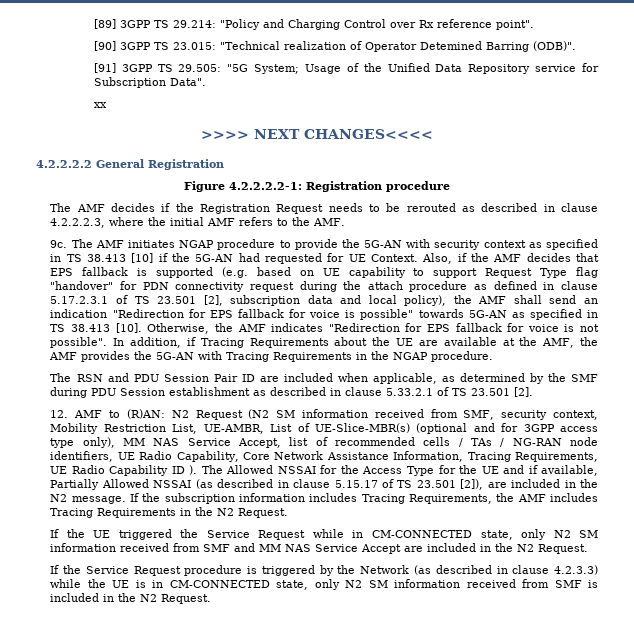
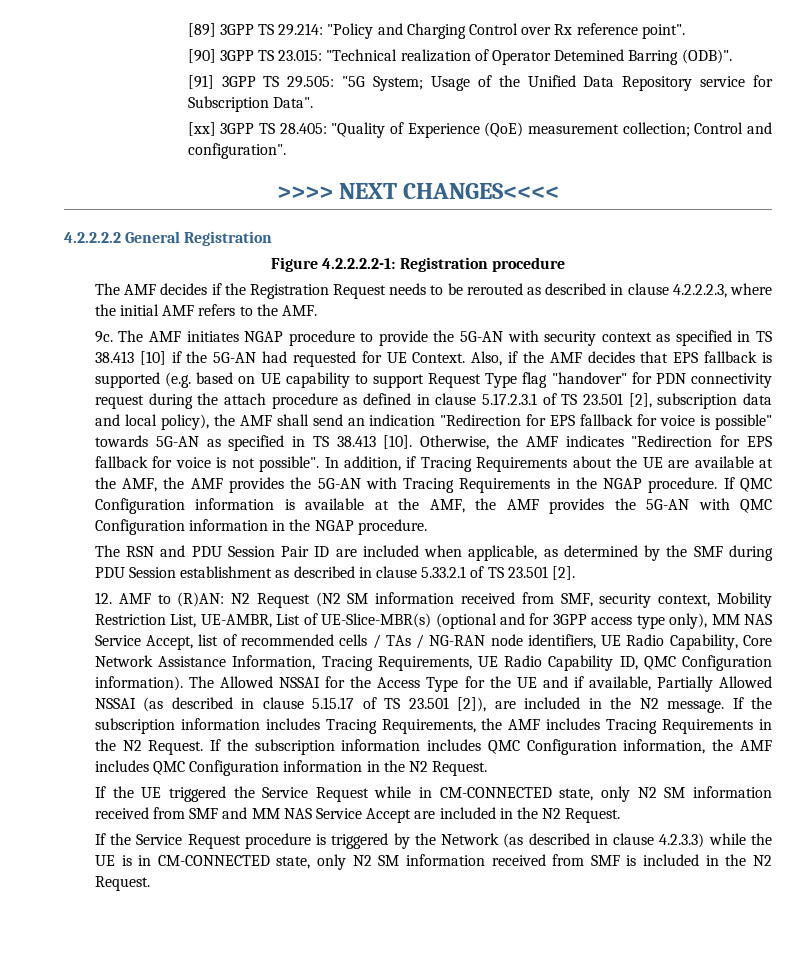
[93,102,107,108] xx -> [187,122,772,138] [187,143,286,159] [xx] 3GPP TS 28.405: "Quality of Experience (QoE) measurement collection; Control and configuration".
(494, 356) none -> [723,477,772,492] [94,498,772,514] [94,519,427,535] If QMC Configuration information is available at the AMF, the AMF provides the 5G-AN with QMC Configuration information in the NGAP procedure.
[171,465,198,475] ID ). -> [619,655,773,671] [94,676,183,691] ID, QMC Configuration information).
(289, 513) none -> [210,739,772,755] [94,760,488,776] If the subscription information includes QMC Configuration information, the AMF includes QMC Configuration information in the N2 Request.

